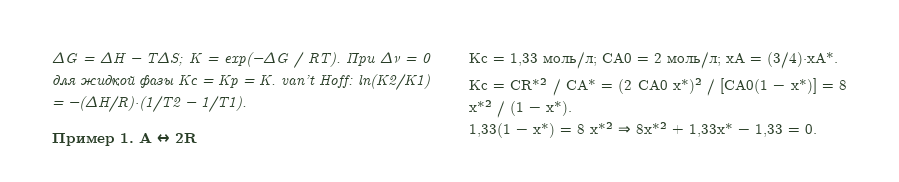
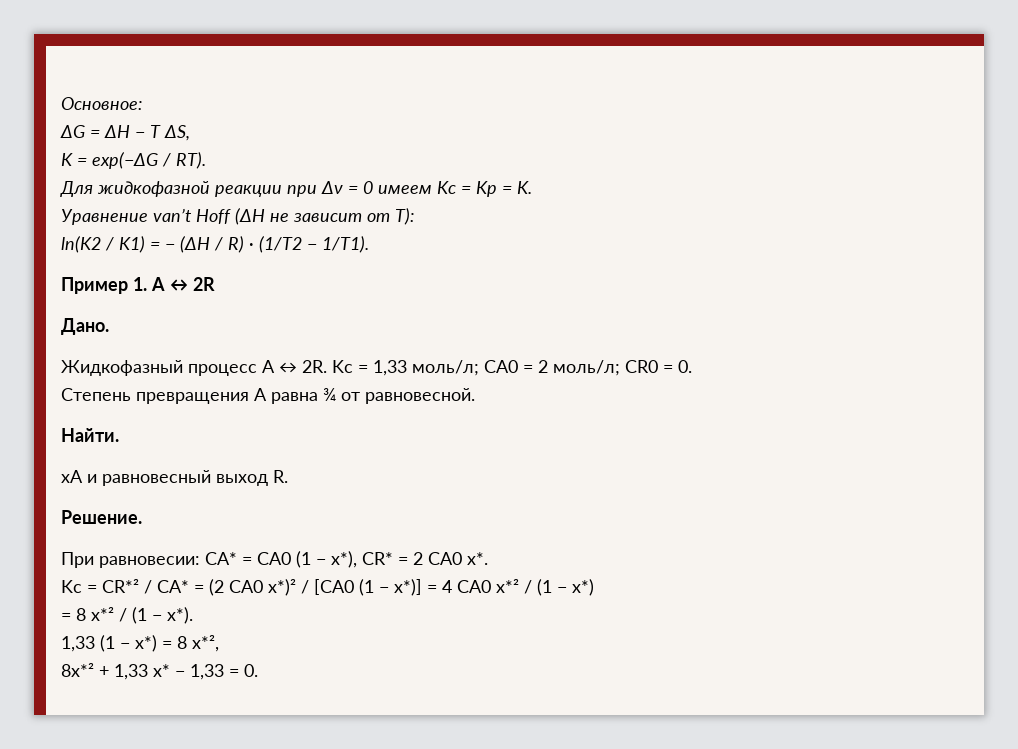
(52, 57) none -> [61,97,142,110] Основное: //
[146,51,184,66] TΔS; -> [150,125,190,141] T ΔS, //
[346,51,431,67] [52,75,174,88] При Δν = 0 для жидкой фазы -> [60,181,432,197] // Для жидкофазной реакции при Δν = 0 имеем
[281,73,430,91] [52,95,181,113] van’t Hoff: ln(K2/K1) = −(ΔH/R)·(1/T2 -> [61,208,414,225] [61,236,302,253] // Уравнение van’t Hoff (ΔH не зависит от T): // ln(K2 / K1) = − (ΔH / R) · (1/T2
(197, 138) none -> [61,318,109,335] [61,360,327,376] Дано. // Жидкофазный процесс A ↔ 2R.
[726,51,838,69] xA = (3/4)·xA*. -> [625,360,692,373] [61,388,475,404] [61,428,119,442] [61,470,288,486] [61,510,142,524] [61,551,488,568] CR0 = 0. // Степень превращения A равна ¾ от равновесной. // Найти. // xA и равновесный выход R. // Решение. // При равновесии: CA* = CA0 (1 − x*), CR* = 2 CA0 x*.
[720,78,769,94] [CA0(1 -> [314,579,374,596] [CA0 (1
(834, 87) none -> [442,579,594,596] [61,613,71,621] 4 CA0 x*² / (1 − x*) // =
[469,123,511,138] 1,33(1 -> [61,635,115,652] 1,33 (1
[590,122,733,137] x*² ⇒ 8x*² + 1,33x* -> [192,635,219,652] [61,663,170,680] x*², // 8x*² + 1,33 x*

